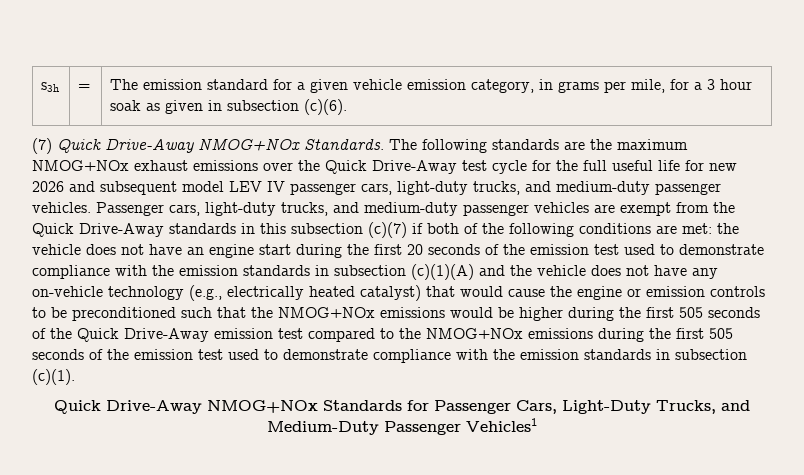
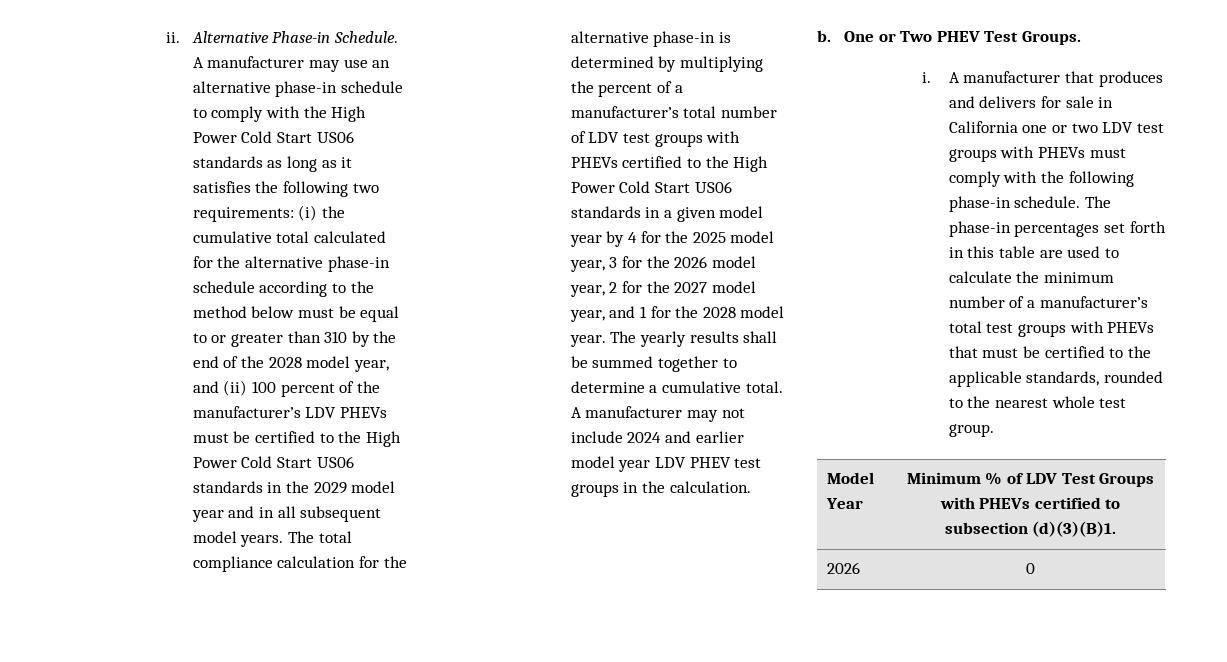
[41,82,60,92] [78,84,91,90] [110,79,753,93] [110,99,348,115] [32,138,688,154] [32,160,737,174] [32,181,721,195] [32,202,735,216] [32,222,739,238] [32,244,764,258] [32,264,718,280] [32,285,765,301] [32,307,760,321] [32,328,733,342] [32,349,747,363] [32,369,75,385] [54,400,750,414] [267,418,537,435] s3h | = | The emission standard for a given vehicle emission category, in grams per mile, for a 3 hour soak as given in subsection (c)(6). // (7) Quick Drive-Away NMOG+NOx Standards. The following standards are the maximum NMOG+NOx exhaust emissions over the Quick Drive-Away test cycle for the full useful life for new 2026 and subsequent model LEV IV passenger cars, light-duty trucks, and medium-duty passenger vehicles. Passenger cars, light-duty trucks, and medium-duty passenger vehicles are exempt from the Quick Drive-Away standards in this subsection (c)(7) if both of the following conditions are met: the vehicle does not have an engine start during the first 20 seconds of the emission test used to demonstrate compliance with the emission standards in subsection (c)(1)(A) and the vehicle does not have any on-vehicle technology (e.g., electrically heated catalyst) that would cause the engine or emission controls to be preconditioned such that the NMOG+NOx emissions would be higher during the first 505 seconds of the Quick Drive-Away emission test compared to the NMOG+NOx emissions during the first 505 seconds of the emission test used to demonstrate compliance with the emission standards in subsection (c)(1). // Quick Drive-Away NMOG+NOx Standards for Passenger Cars, Light-Duty Trucks, and Medium-Duty Passenger Vehicles1 -> [165,31,399,43] [192,56,391,72] [192,81,404,97] [192,106,367,122] [192,131,354,143] [192,156,353,172] [192,181,379,197] [192,205,346,222] [192,231,387,243] [192,256,390,272] [192,281,374,297] [192,306,400,322] [192,331,397,347] [192,356,389,372] [192,380,380,397] [192,406,388,418] [192,431,401,447] [192,456,354,468] [192,481,396,494] [191,506,382,522] [192,531,352,547] [192,556,407,572] [570,31,732,47] [570,56,764,72] [570,81,683,97] [570,106,778,118] [570,131,741,147] [570,156,769,172] [570,181,732,193] [570,206,764,222] [569,231,775,247] [569,256,756,272] [569,281,756,297] [569,306,785,322] [569,331,778,347] [570,356,737,372] [570,381,783,393] [570,406,745,422] [570,431,744,443] [570,456,762,472] [570,481,751,497] [817,30,1082,45] [921,71,1163,87] [948,96,1114,108] [948,121,1164,133] [948,146,1126,162] [948,171,1134,187] [948,196,1112,212] [948,221,1166,237] [948,246,1119,258] [948,271,1115,283] [948,296,1148,308] [948,321,1155,337] [948,346,1151,358] [948,371,1164,387] [948,396,1127,408] [948,424,994,437] [826,472,874,484] [825,498,863,509] [906,472,1155,487] [939,497,1121,509] [944,521,1117,537] [826,562,860,574] [1026,563,1035,574] ii. Alternative Phase-in Schedule. A manufacturer may use an alternative phase-in schedule to comply with the High Power Cold Start US06 standards as long as it satisfies the following two requirements: (i) the cumulative total calculated for the alternative phase-in schedule according to the method below must be equal to or greater than 310 by the end of the 2028 model year, and (ii) 100 percent of the manufacturer’s LDV PHEVs must be certified to the High Power Cold Start US06 standards in the 2029 model year and in all subsequent model years. The total compliance calculation for the alternative phase-in is determined by multiplying the percent of a manufacturer’s total number of LDV test groups with PHEVs certified to the High Power Cold Start US06 standards in a given model year by 4 for the 2025 model year, 3 for the 2026 model year, 2 for the 2027 model year, and 1 for the 2028 model year. The yearly results shall be summed together to determine a cumulative total. A manufacturer may not include 2024 and earlier model year LDV PHEV test groups in the calculation. // b. One or Two PHEV Test Groups. // i. A manufacturer that produces and delivers for sale in California one or two LDV test groups with PHEVs must comply with the following phase-in schedule. The phase-in percentages set forth in this table are used to calculate the minimum number of a manufacturer’s total test groups with PHEVs that must be certified to the applicable standards, rounded to the nearest whole test group. // Model Year | Minimum % of LDV Test Groups with PHEVs certified to subsection (d)(3)(B)1. // 2026 | 0

